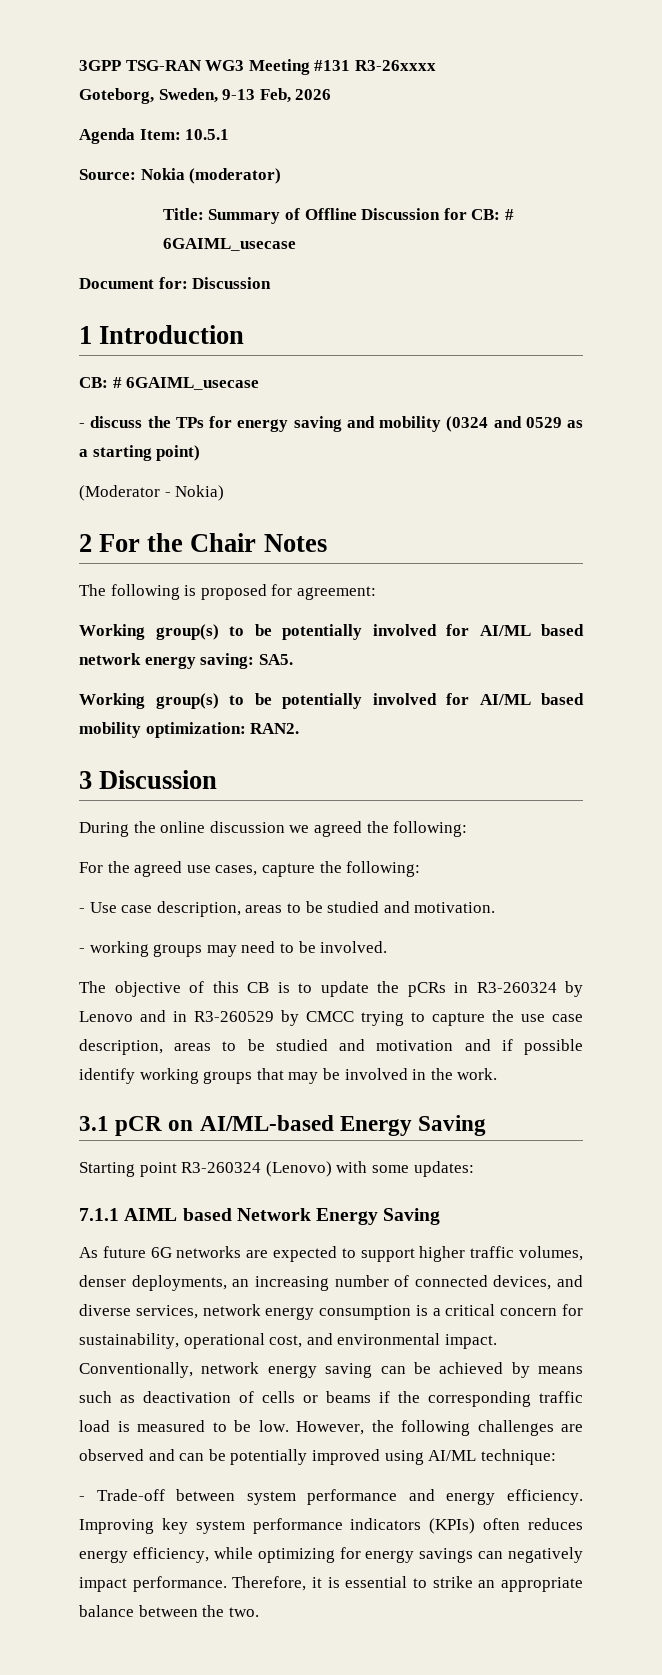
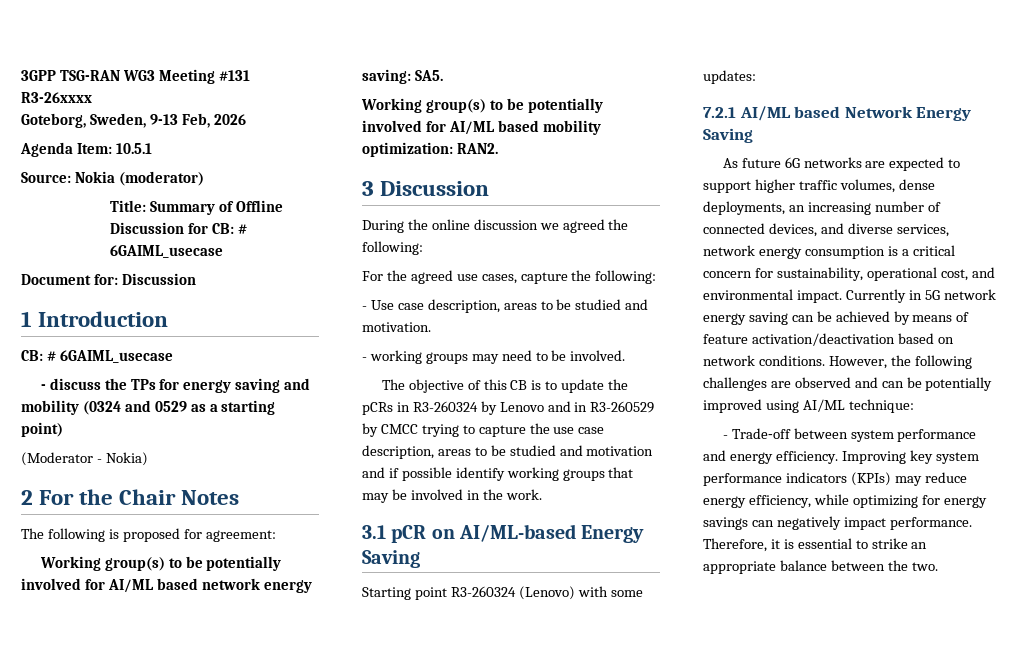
[79,1208,178,1221] 7.1.1 AIML -> [703,106,791,121] 7.2.1 AI/ML
[79,1275,126,1287] denser -> [898,179,935,190] dense
[79,1362,193,1378] Conventionally, -> [845,289,940,303] Currently in 5G
[79,1391,583,1407] [79,1420,289,1432] such as deactivation of cells or beams if the corresponding traffic load is measured to be low. -> [956,312,970,322] [703,333,954,346] [703,355,825,366] of feature activation/deactivation based on network conditions.
[483,1518,583,1530] often reduces -> [894,472,967,486] may reduce

